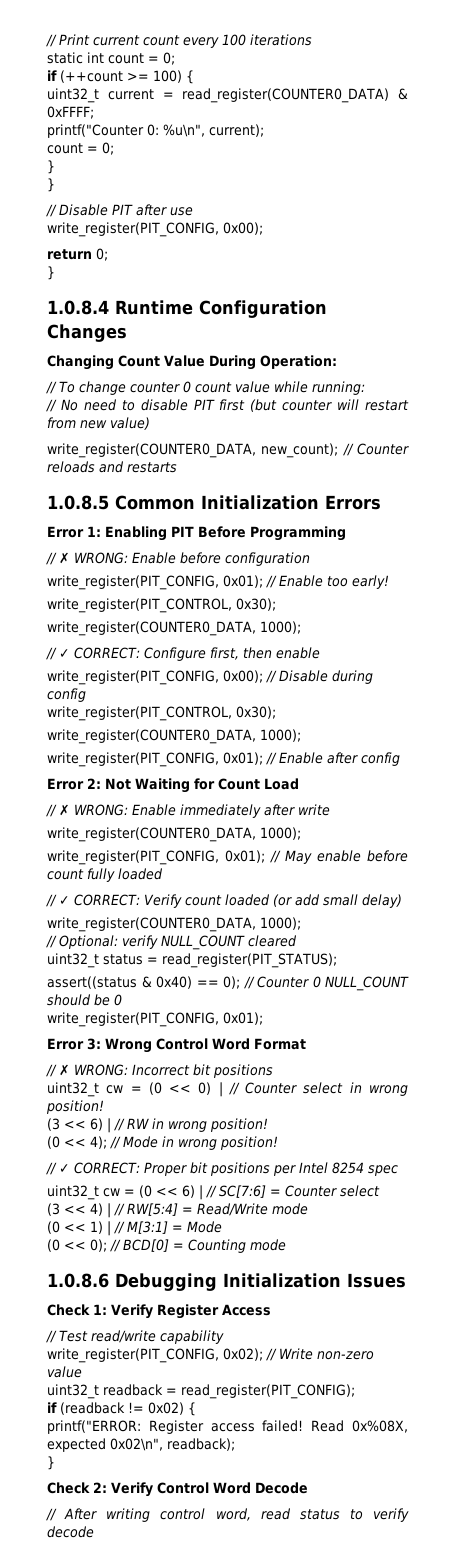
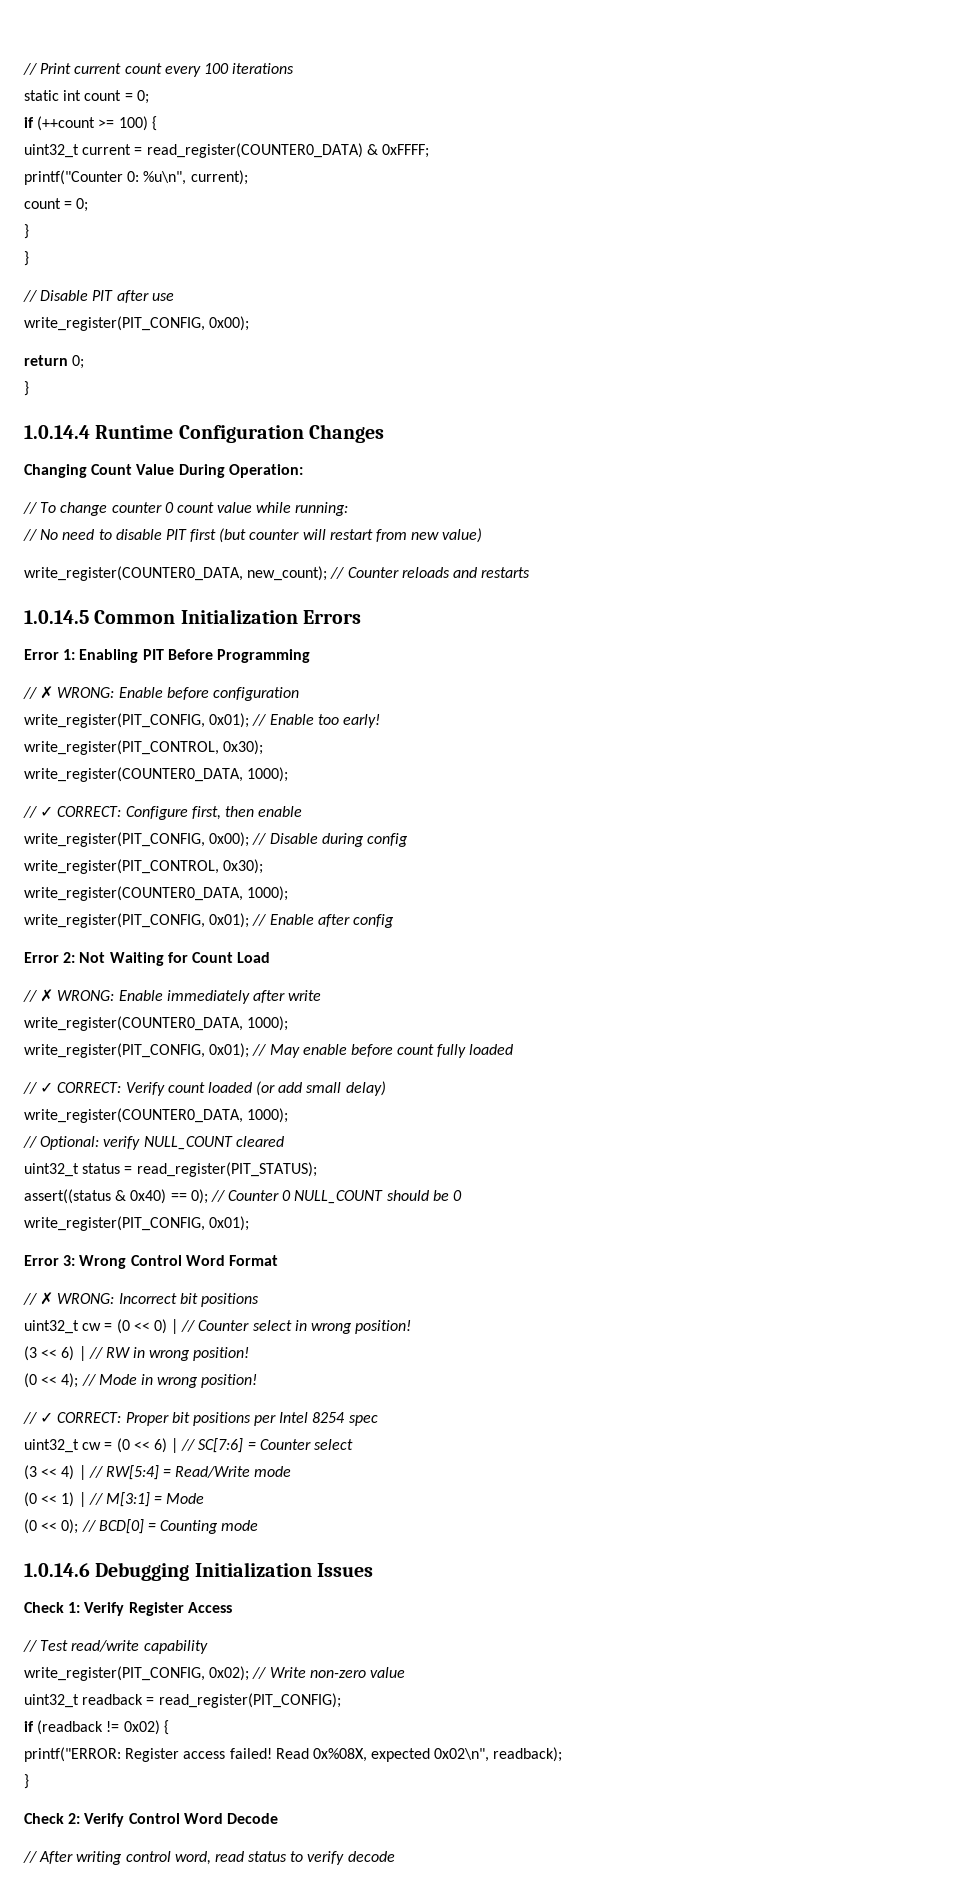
[47,300,109,315] 1.0.8.4 -> [24,425,90,439] 1.0.14.4
[47,495,109,510] 1.0.8.5 -> [24,610,89,624] 1.0.14.5
[47,1273,109,1288] 1.0.8.6 -> [24,1563,90,1577] 1.0.14.6

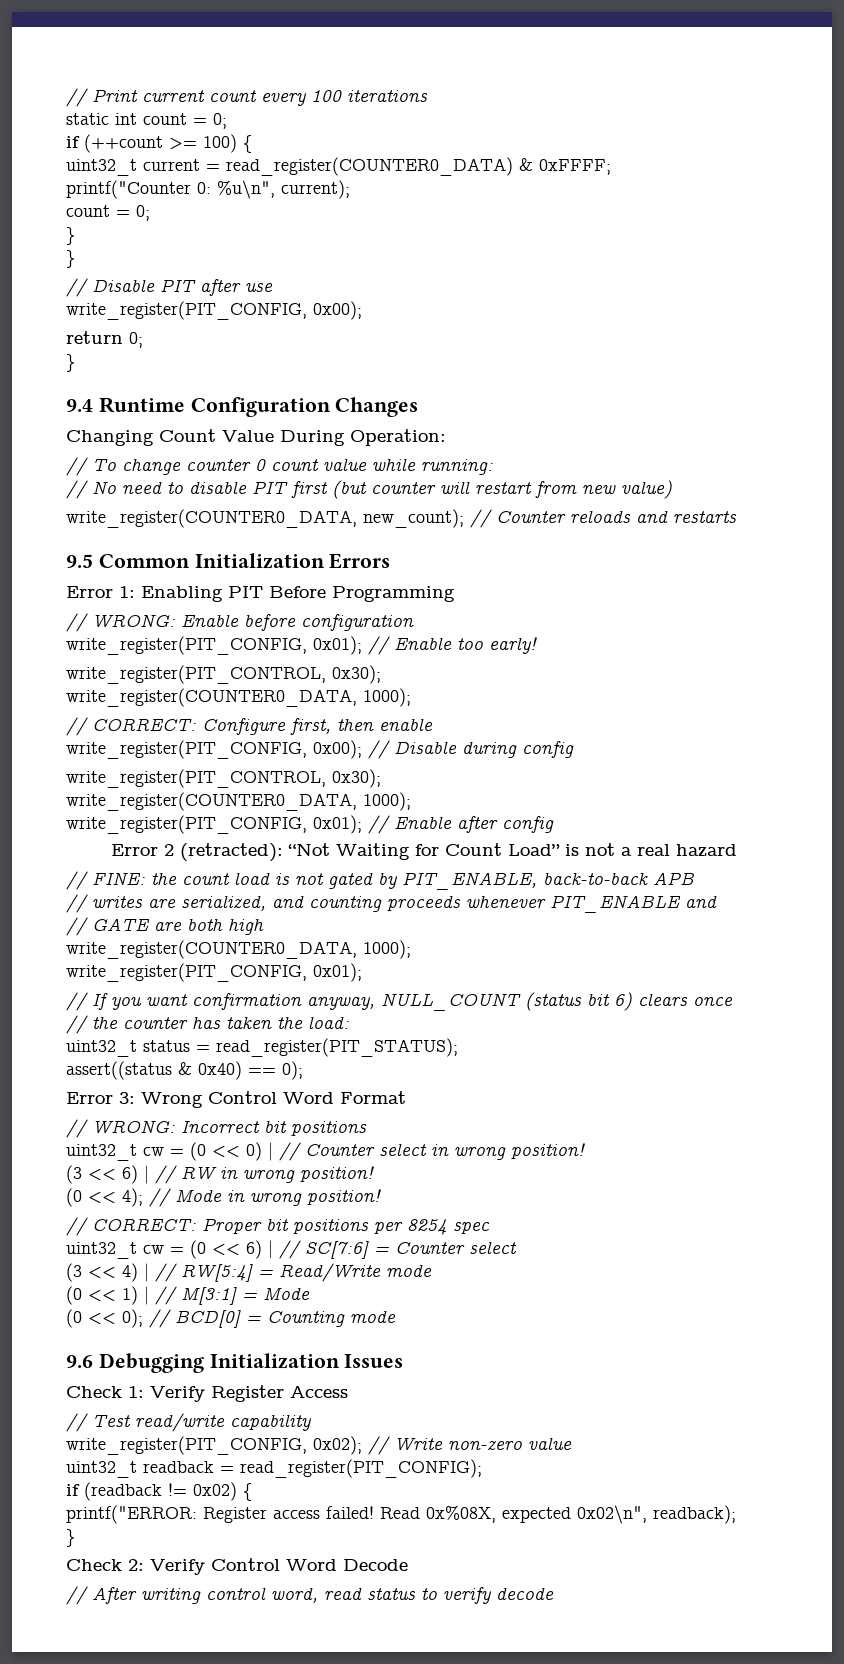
[24,425,90,439] 1.0.14.4 -> [66,399,93,412] 9.4
[24,610,89,624] 1.0.14.5 -> [66,554,93,568] 9.5
[40,686,54,699] ✗ -> (88, 622) none
[40,806,54,817] ✓ -> (88, 726) none
[63,952,271,966] [23,989,322,1004] [24,1016,289,1031] [24,1043,514,1058] [23,1081,386,1096] [24,1108,289,1123] [23,1136,284,1150] 2: Not Waiting for Count Load // // ✗ WRONG: Enable immediately after write // write_register(COUNTER0_DATA, 1000); // write_register(PIT_CONFIG, 0x01); // May enable before count fully loaded // // ✓ CORRECT: Verify count loaded (or add small delay) // write_register(COUNTER0_DATA, 1000); // // Optional: verify NULL_COUNT cleared -> [163,843,737,862] [66,871,694,890] [66,894,717,913] [66,917,264,936] [66,940,411,959] [66,963,362,982] [66,992,733,1011] [66,1015,349,1034] 2 (retracted): “Not Waiting for Count Load” is not a real hazard // // FINE: the count load is not gated by PIT_ENABLE, back-to-back APB // // writes are serialized, and counting proceeds whenever PIT_ENABLE and // // GATE are both high // write_register(COUNTER0_DATA, 1000); // write_register(PIT_CONFIG, 0x01); // // If you want confirmation anyway, NULL_COUNT (status bit 6) clears once // // the counter has taken the load:
[210,1190,463,1204] [24,1216,250,1231] // Counter 0 NULL_COUNT should be 0 // write_register(PIT_CONFIG, 0x01); -> (303, 1070) none
[40,1292,54,1305] ✗ -> (88, 1128) none
[40,1412,54,1423] ✓ -> (88, 1226) none
[279,1412,309,1423] Intel -> (403, 1228) none
[24,1563,90,1577] 1.0.14.6 -> [66,1355,93,1368] 9.6

